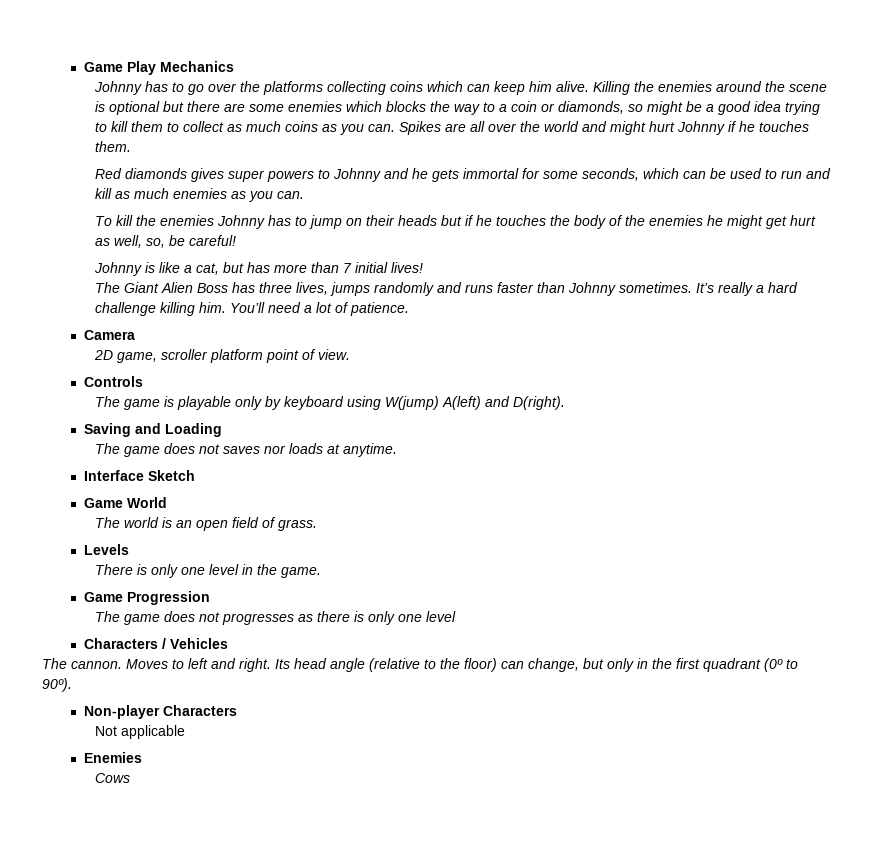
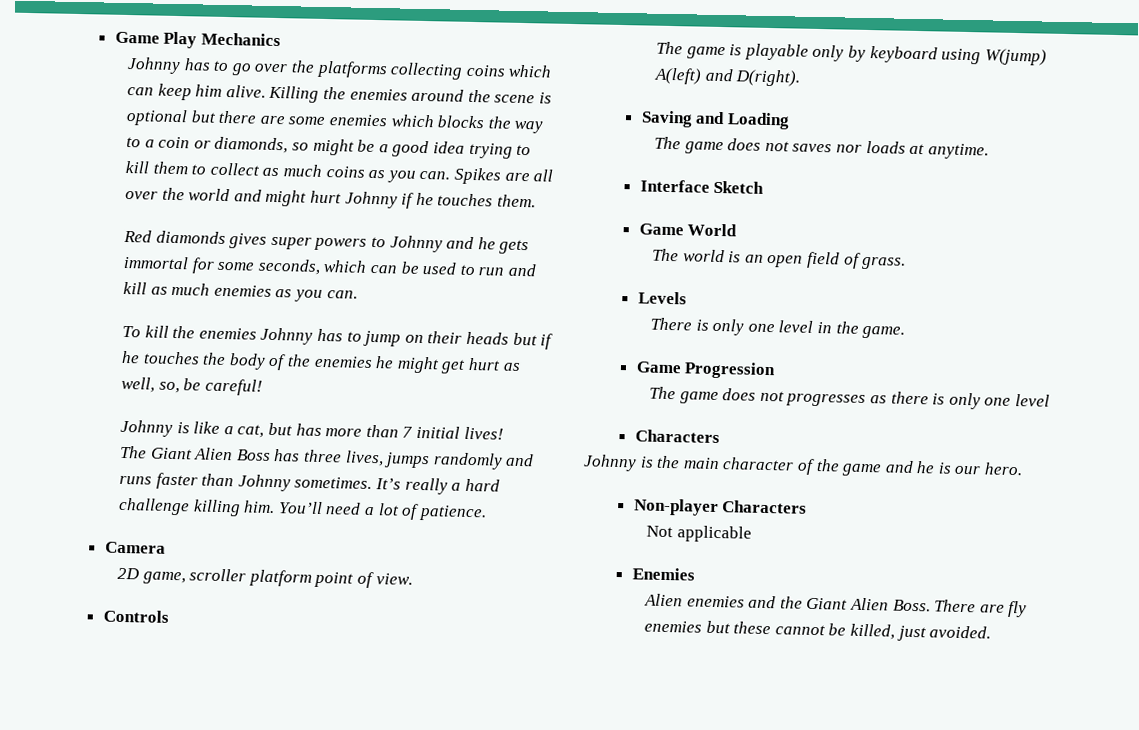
[162,638,229,649] [42,658,798,672] [42,678,72,692] / Vehicles // The cannon. Moves to left and right. Its head angle (relative to the floor) can change, but only in the first quadrant (0º to 90º). -> [583,454,1024,477] // Johnny is the main character of the game and he is our hero.
[95,773,131,783] Cows -> [644,593,1028,618] [644,620,992,642] Alien enemies and the Giant Alien Boss. There are fly enemies but these cannot be killed, just avoided.

